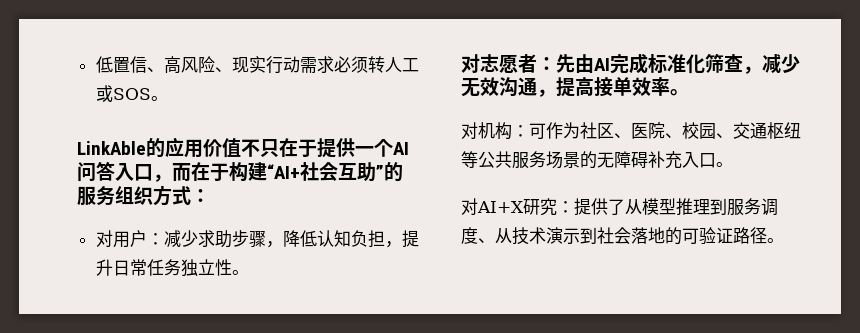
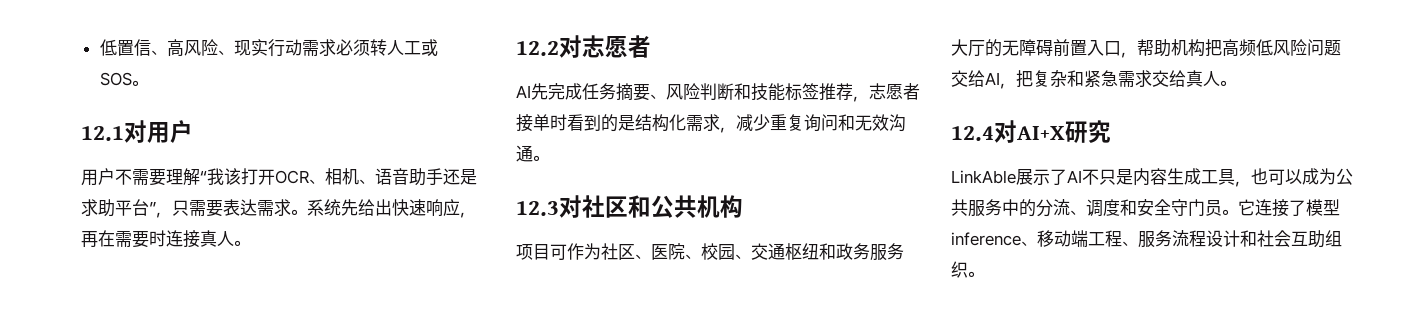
[77,137,409,158] [77,161,403,182] [77,185,210,206] [95,230,419,248] [95,259,249,277] LinkAble的应用价值不只在于提供一个AI问答入口，而在于构建“AI+社会互助”的服务组织方式： // 对用户：减少求助步骤，降低认知负担，提升日常任务独立性。 // -> [81,120,193,143] [81,168,477,186] [81,199,476,218] [81,230,250,248] [516,41,559,56] 12.1对用户 // 用户不需要理解“我该打开OCR、相机、语音助手还是求助平台”，只需要表达需求。系统先给出快速响应，再在需要时连接真人。 // 12.2
[537,53,800,74] [461,77,689,97] [461,122,529,140] ：先由AI完成标准化筛查，减少无效沟通，提高接单效率。 // 对机构： -> [516,83,920,102] [516,114,906,133] [516,145,549,162] [516,195,743,218] [516,244,550,260] // AI先完成任务摘要、风险判断和技能标签推荐，志愿者接单时看到的是结构化需求，减少重复询问和无效沟通。 // 12.3对社区和公共机构 // 项目
[461,151,733,169] [461,198,778,216] [461,227,767,245] 等公共服务场景的无障碍补充入口。 // 对AI+X研究：提供了从模型推理到服务调度、从技术演示到社会落地的可验证路径 -> [819,243,904,261] [951,39,1341,58] [951,70,1236,89] [951,120,1111,143] [951,168,1353,187] [951,199,1340,217] [951,230,1342,248] [951,261,968,278] 和政务服务大厅的无障碍前置入口，帮助机构把高频低风险问题交给AI，把复杂和紧急需求交给真人。 // 12.4对AI+X研究 // LinkAble展示了AI不只是内容生成工具，也可以成为公共服务中的分流、调度和安全守门员。它连接了模型inference、移动端工程、服务流程设计和社会互助组织

